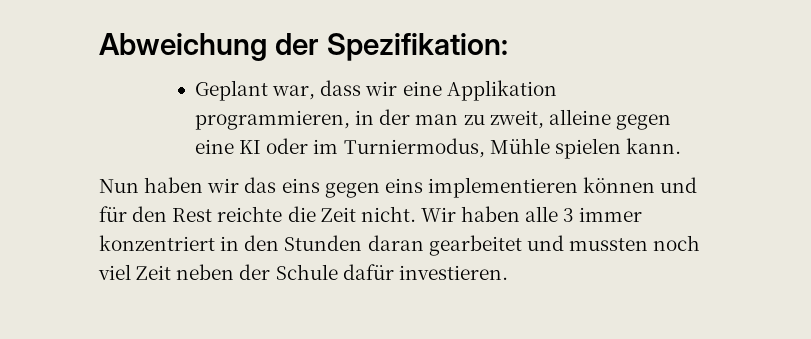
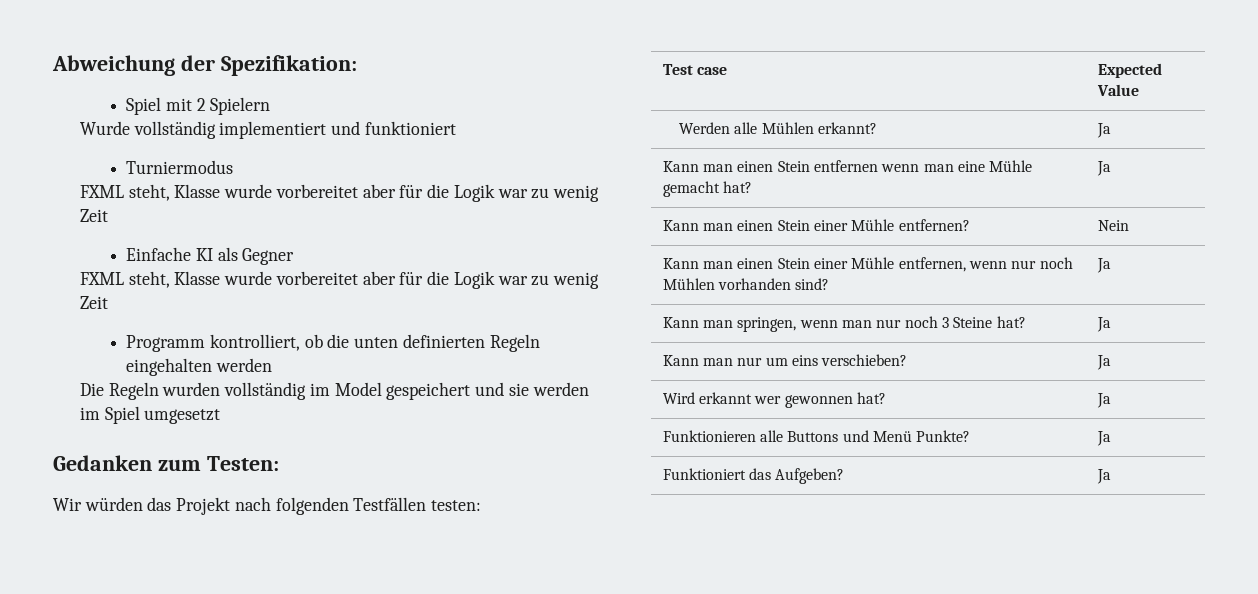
[195,80,557,101] [195,109,671,130] [195,138,681,159] [99,177,698,198] [99,206,643,222] [99,235,701,256] [98,264,508,280] Geplant war, dass wir eine Applikation programmieren, in der man zu zweit, alleine gegen eine KI oder im Turniermodus, Mühle spielen kann. // Nun haben wir das eins gegen eins implementieren können und für den Rest reichte die Zeit nicht. Wir haben alle 3 immer konzentriert in den Stunden daran gearbeitet und mussten noch viel Zeit neben der Schule dafür investieren. -> [126,97,271,115] [80,121,456,139] [126,160,234,174] [80,184,599,202] [80,209,109,222] [126,247,295,265] [80,271,599,289] [80,296,109,309] [126,334,540,352] [126,358,273,376] [80,382,589,400] [80,406,221,424] [53,455,279,471] [53,497,482,515] [662,64,728,75] [1097,63,1162,78] [1096,84,1139,96] [678,122,877,134] [1096,123,1111,138] [662,160,1033,172] [662,181,753,197] [1096,161,1111,176] [662,219,970,231] [1097,220,1129,231] [662,257,1073,272] [662,278,830,290] [1096,258,1111,273] [662,316,1026,332] [1096,317,1111,332] [662,354,908,366] [1096,355,1111,370] [662,392,887,408] [1096,393,1111,408] [662,430,971,442] [1096,431,1111,446] [662,468,845,484] [1096,469,1111,484] Spiel mit 2 Spielern // Wurde vollständig implementiert und funktioniert // Turniermodus // FXML steht, Klasse wurde vorbereitet aber für die Logik war zu wenig Zeit // Einfache KI als Gegner // FXML steht, Klasse wurde vorbereitet aber für die Logik war zu wenig Zeit // Programm kontrolliert, ob die unten definierten Regeln eingehalten werden // Die Regeln wurden vollständig im Model gespeichert und sie werden im Spiel umgesetzt // Gedanken zum Testen: // Wir würden das Projekt nach folgenden Testfällen testen: // Test case | Expected Value // Werden alle Mühlen erkannt? | Ja // Kann man einen Stein entfernen wenn man eine Mühle gemacht hat? | Ja // Kann man einen Stein einer Mühle entfernen? | Nein // Kann man einen Stein einer Mühle entfernen, wenn nur noch Mühlen vorhanden sind? | Ja // Kann man springen, wenn man nur noch 3 Steine hat? | Ja // Kann man nur um eins verschieben? | Ja // Wird erkannt wer gewonnen hat? | Ja // Funktionieren alle Buttons und Menü Punkte? | Ja // Funktioniert das Aufgeben? | Ja

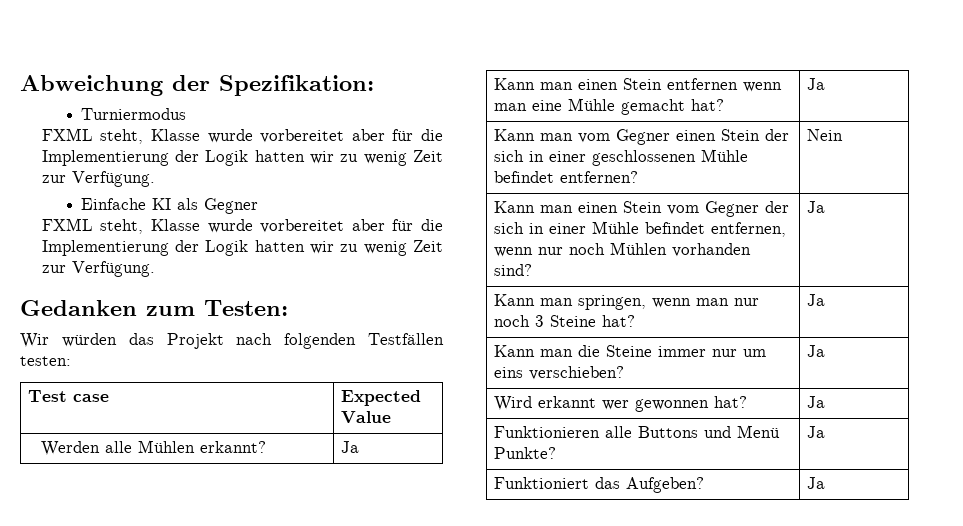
[126,97,271,115] [80,121,456,139] // Spiel mit 2 Spielern // Wurde vollständig implementiert und funktioniert -> (374, 85) none
[453,184,599,202] [80,209,109,222] Logik war zu wenig Zeit -> [41,150,443,166] [41,171,155,187] Implementierung der Logik hatten wir zu wenig Zeit zur Verfügung.
[453,271,599,289] [80,296,109,309] [126,334,540,352] [126,358,273,376] [80,382,589,400] [80,406,221,424] Logik war zu wenig Zeit // Programm kontrolliert, ob die unten definierten Regeln eingehalten werden // Die Regeln wurden vollständig im Model gespeichert und sie werden im Spiel umgesetzt -> [41,240,443,256] [41,261,155,277] Implementierung der Logik hatten wir zu wenig Zeit zur Verfügung.
[737,219,895,231] einen Stein einer Mühle -> [578,129,790,145] [494,149,749,166] [494,171,555,183] vom Gegner einen Stein der sich in einer geschlossenen Mühle befindet
[814,257,895,269] einer Mühle -> [667,201,790,217] [494,221,706,234] vom Gegner der sich in einer Mühle befindet
(734, 362) none -> [578,345,707,357] die Steine immer

